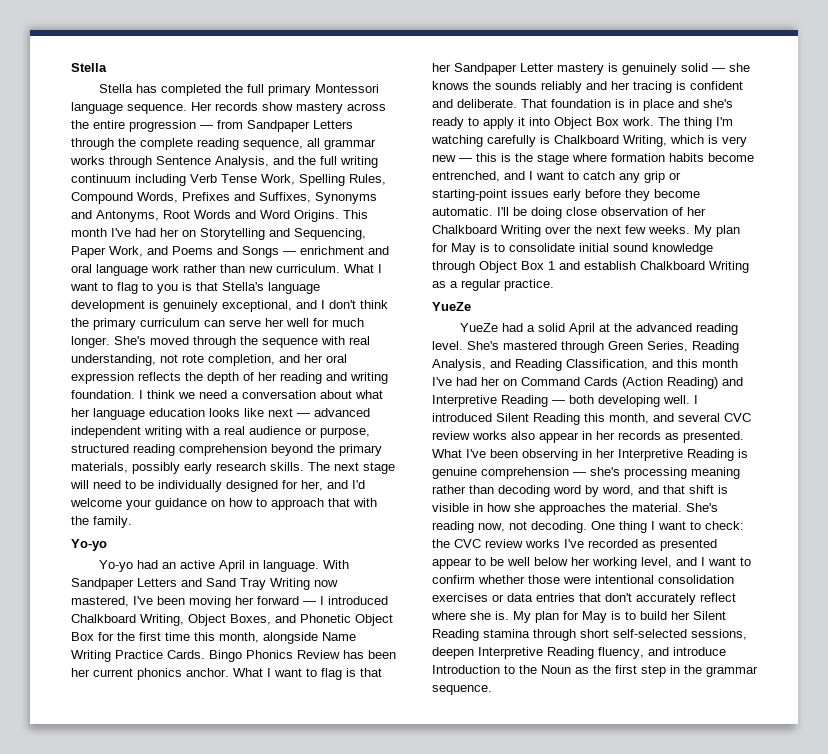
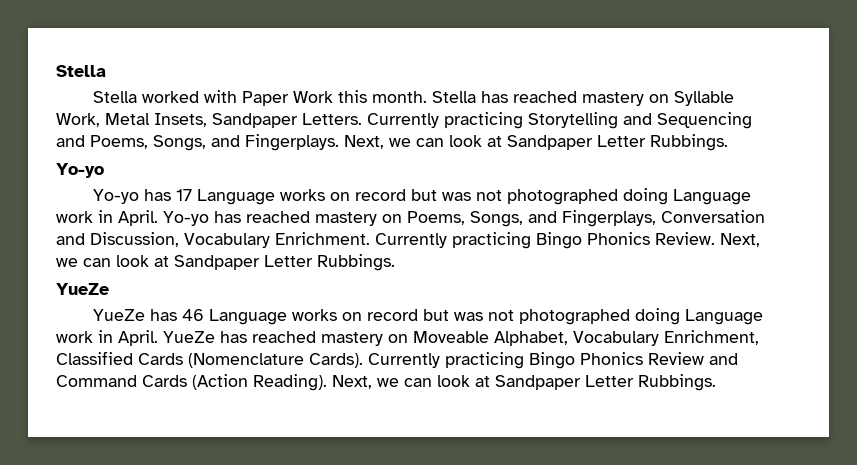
[136,84,380,96] [71,102,386,114] [71,120,353,132] [71,138,376,150] [70,156,378,168] [71,174,386,186] [71,192,377,204] [71,210,368,222] [71,228,366,240] [71,246,389,258] [71,264,382,276] [70,282,320,294] [71,300,388,312] [71,318,364,330] [71,336,370,348] [71,354,347,366] [71,372,388,384] [71,390,383,399] [71,408,370,420] [71,426,370,438] [71,444,382,456] [71,462,395,474] [70,480,365,492] [70,498,377,510] [71,516,132,528] [71,539,107,551] [99,560,350,572] [71,578,338,590] [71,596,388,608] [71,614,393,626] [71,632,356,644] [71,650,396,662] [71,668,382,680] [432,63,750,75] [432,81,743,93] [432,99,733,111] [432,117,733,129] [431,135,747,147] [432,153,754,165] [432,171,681,183] [432,189,700,201] [432,207,706,219] [432,225,740,237] [432,243,713,255] [432,261,749,273] [432,279,554,291] [432,302,471,311] [460,323,739,335] [432,341,739,353] [432,359,738,371] [432,377,743,389] [432,395,698,407] [432,413,751,425] [432,431,744,443] [432,449,748,461] [432,467,740,479] [432,485,728,497] [432,503,718,515] [432,521,744,533] [432,539,717,551] [432,557,751,569] [432,575,734,584] [432,593,736,605] [431,611,726,623] [432,629,747,641] [432,647,726,659] [432,665,758,677] [432,685,492,695] has completed the full primary Montessori language sequence. Her records show mastery across the entire progression — from Sandpaper Letters through the complete reading sequence, all grammar works through Sentence Analysis, and the full writing continuum including Verb Tense Work, Spelling Rules, Compound Words, Prefixes and Suffixes, Synonyms and Antonyms, Root Words and Word Origins. This month I've had her on Storytelling and Sequencing, Paper Work, and Poems and Songs — enrichment and oral language work rather than new curriculum. What I want to flag to you is that Stella's language development is genuinely exceptional, and I don't think the primary curriculum can serve her well for much longer. She's moved through the sequence with real understanding, not rote completion, and her oral expression reflects the depth of her reading and writing foundation. I think we need a conversation about what her language education looks like next — advanced independent writing with a real audience or purpose, structured reading comprehension beyond the primary materials, possibly early research skills. The next stage will need to be individually designed for her, and I'd welcome your guidance on how to approach that with the family. // Yo-yo // Yo-yo had an active April in language. With Sandpaper Letters and Sand Tray Writing now mastered, I've been moving her forward — I introduced Chalkboard Writing, Object Boxes, and Phonetic Object Box for the first time this month, alongside Name Writing Practice Cards. Bingo Phonics Review has been her current phonics anchor. What I want to flag is that her Sandpaper Letter mastery is genuinely solid — she knows the sounds reliably and her tracing is confident and deliberate. That foundation is in place and she's ready to apply it into Object Box work. The thing I'm watching carefully is Chalkboard Writing, which is very new — this is the stage where formation habits become entrenched, and I want to catch any grip or starting-point issues early before they become automatic. I'll be doing close observation of her Chalkboard Writing over the next few weeks. My plan for May is to consolidate initial sound knowledge through Object Box 1 and establish Chalkboard Writing as a regular practice. // YueZe // YueZe had a solid April at the advanced reading level. She's mastered through Green Series, Reading Analysis, and Reading Classification, and this month I've had her on Command Cards (Action Reading) and Interpretive Reading — both developing well. I introduced Silent Reading this month, and several CVC review works also appear in her records as presented. What I've been observing in her Interpretive Reading is genuine comprehension — she's processing meaning rather than decoding word by word, and that shift is visible in how she approaches the material. She's reading now, not decoding. One thing I want to check: the CVC review works I've recorded as presented appear to be well below her working level, and I want to confirm whether those were intentional consolidation exercises or data entries that don't accurately reflect where she is. My plan for May is to build her Silent Reading stamina through short self-selected sessions, deepen Interpretive Reading fluency, and introduce Introduction to the Noun as the first step in the grammar sequence. -> [141,90,734,106] [56,112,752,129] [56,134,728,151] [56,163,104,178] [92,188,751,205] [56,210,765,227] [56,232,760,249] [56,254,395,271] [56,283,109,295] [92,308,763,325] [56,330,759,346] [56,351,738,369] [56,374,716,391] worked with Paper Work this month. Stella has reached mastery on Syllable Work, Metal Insets, Sandpaper Letters. Currently practicing Storytelling and Sequencing and Poems, Songs, and Fingerplays. Next, we can look at Sandpaper Letter Rubbings. // Yo-yo // Yo-yo has 17 Language works on record but was not photographed doing Language work in April. Yo-yo has reached mastery on Poems, Songs, and Fingerplays, Conversation and Discussion, Vocabulary Enrichment. Currently practicing Bingo Phonics Review. Next, we can look at Sandpaper Letter Rubbings. // YueZe // YueZe has 46 Language works on record but was not photographed doing Language work in April. YueZe has reached mastery on Moveable Alphabet, Vocabulary Enrichment, Classified Cards (Nomenclature Cards). Currently practicing Bingo Phonics Review and Command Cards (Action Reading). Next, we can look at Sandpaper Letter Rubbings.

